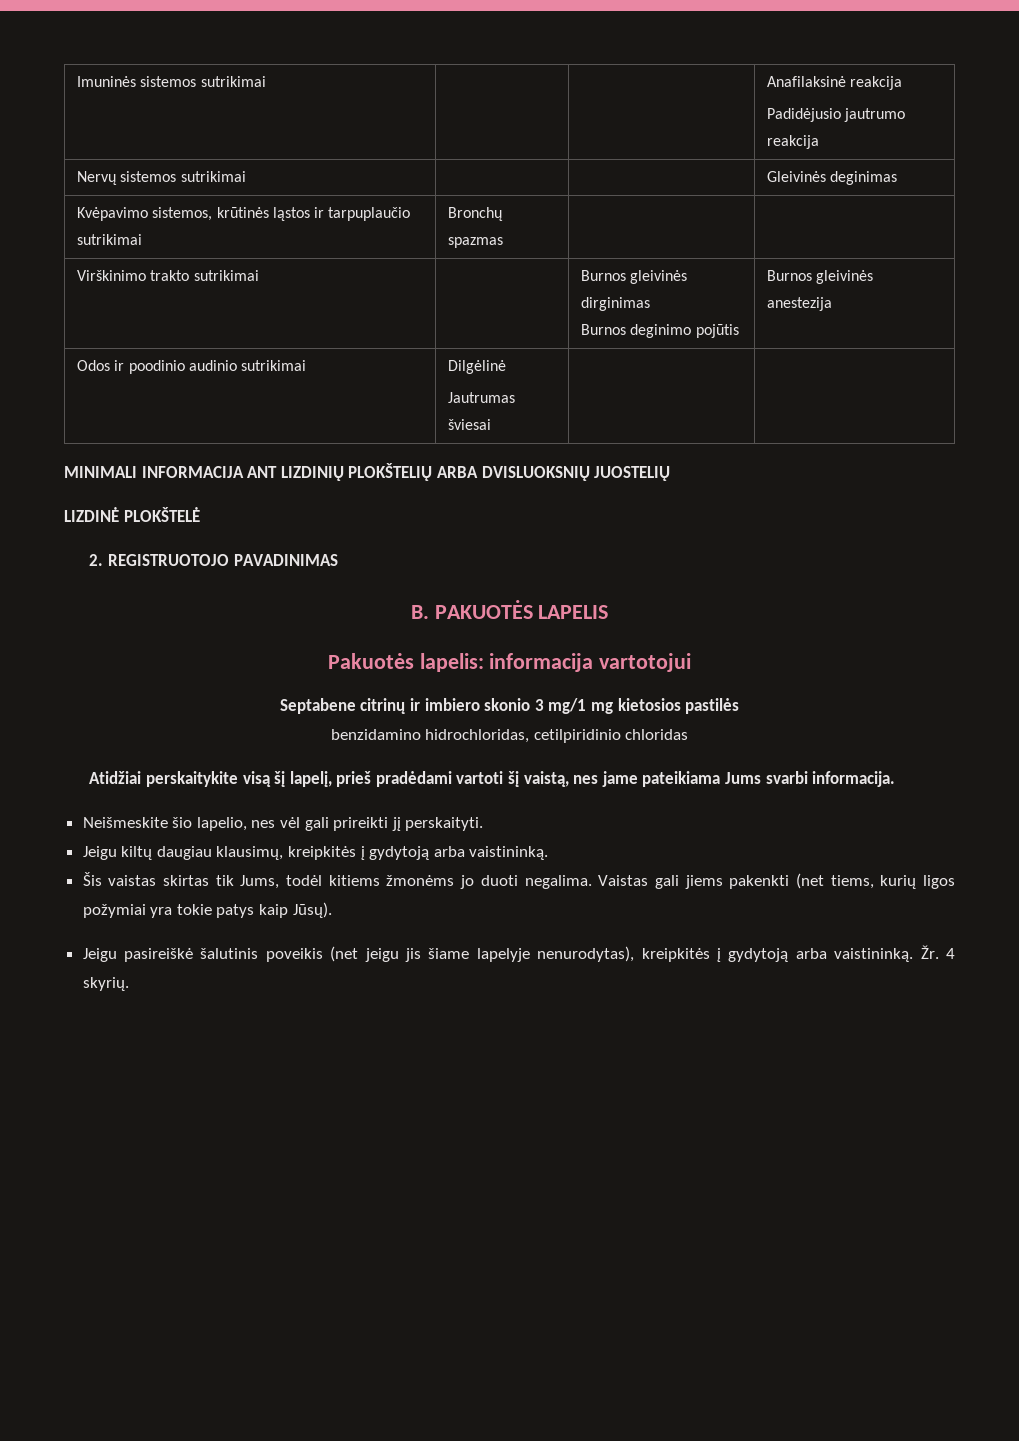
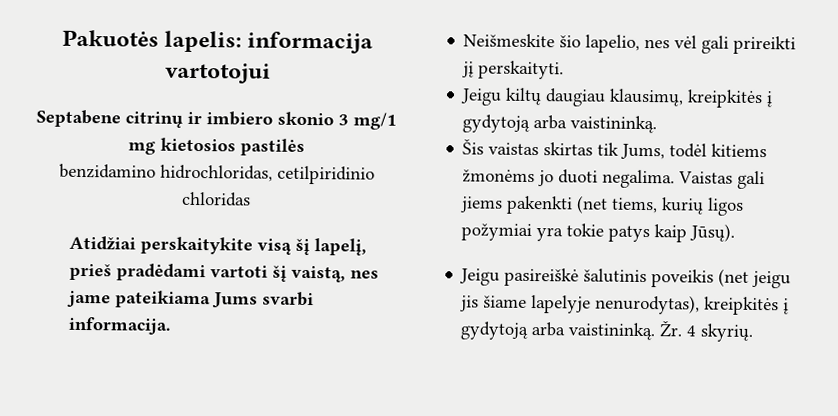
[77,76,266,87] [767,76,903,90] [767,108,906,122] [767,135,820,149] [77,171,246,185] [767,171,898,185] [77,207,411,221] [77,234,143,245] [448,207,504,221] [448,237,504,248] [77,270,259,281] [581,270,688,284] [581,297,651,311] [581,324,739,338] [767,270,874,284] [767,297,833,311] [77,360,307,374] [448,360,507,374] [448,392,516,403] [448,419,492,430] [64,463,671,481] [64,507,200,522] [89,554,338,566] [410,600,609,619] Imuninės sistemos sutrikimai | | | Anafilaksinė reakcija // Padidėjusio jautrumo reakcija // Nervų sistemos sutrikimai | | | Gleivinės deginimas // Kvėpavimo sistemos, krūtinės ląstos ir tarpuplaučio sutrikimai | Bronchų spazmas | | // Virškinimo trakto sutrikimai | | Burnos gleivinės dirginimas // Burnos deginimo pojūtis | Burnos gleivinės anestezija // Odos ir poodinio audinio sutrikimai | Dilgėlinė // Jautrumas šviesai | | // MINIMALI INFORMACIJA ANT LIZDINIŲ PLOKŠTELIŲ ARBA DVISLUOKSNIŲ JUOSTELIŲ // LIZDINĖ PLOKŠTELĖ // 2. REGISTRUOTOJO PAVADINIMAS // B. PAKUOTĖS LAPELIS // -> (61, 38) none

